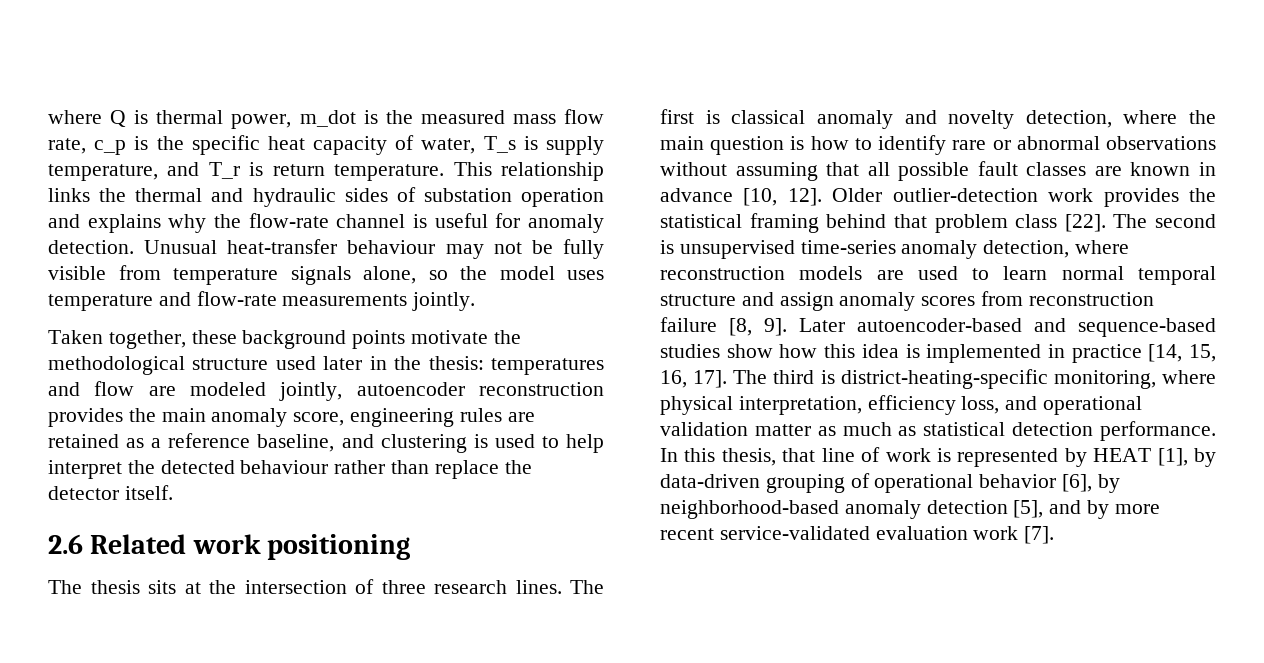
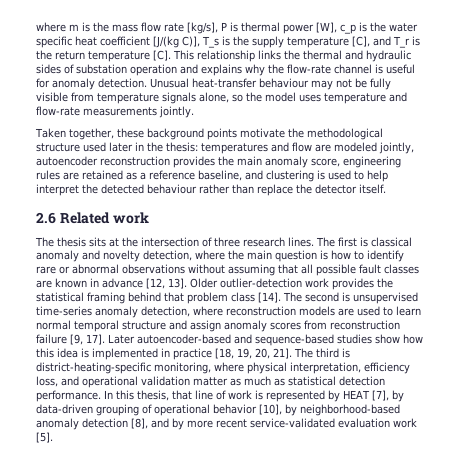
[48,109,605,129] [48,138,86,154] where Q is thermal power, m_dot is the measured mass flow rate, -> [36,22,337,34] where m is the mass flow rate [kg/s], P is thermal power [W],
(184, 143) none -> [389,23,418,32] water
[313,135,604,155] [48,162,445,181] capacity of water, T_s is supply temperature, and T_r is return temperature. -> [100,36,420,48] [36,50,171,62] coefficient [J/(kg C)], T_s is the supply temperature [C], and T_r is the return temperature [C].
[267,534,411,560] positioning -> (149, 218) none
[743,188,822,206] [10, 12]. -> [146,278,187,289] [12, 13].
[1064,214,1106,232] [22]. -> [258,292,281,303] [14].
[729,318,787,336] [8, 9]. -> [70,334,105,345] [9, 17].
[1148,344,1216,362] [660,370,728,388] [14, 15, 16, 17]. -> [215,348,292,359] [18, 19, 20, 21].
[1157,448,1188,466] [1], -> [372,390,389,401] [7],
[1062,474,1093,492] [6], -> [259,404,282,415] [10],
[1013,500,1044,518] [5], -> [131,418,148,429] [8],
[1024,526,1055,544] [7]. -> [36,432,53,443] [5].

